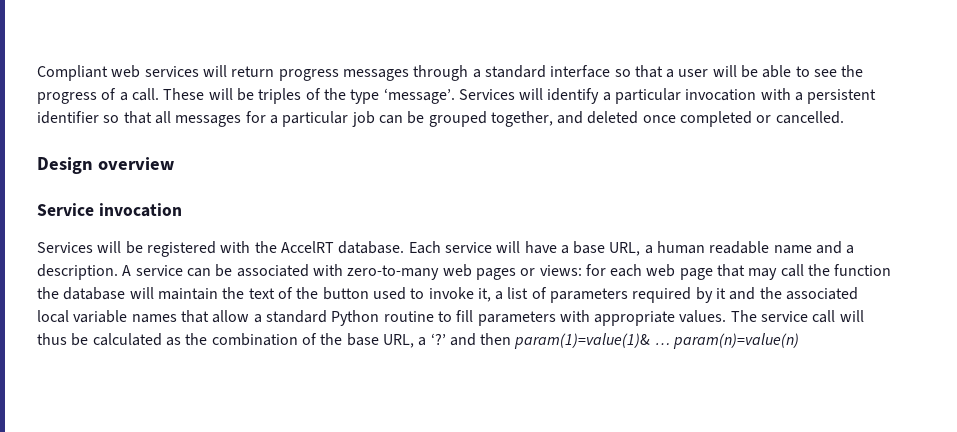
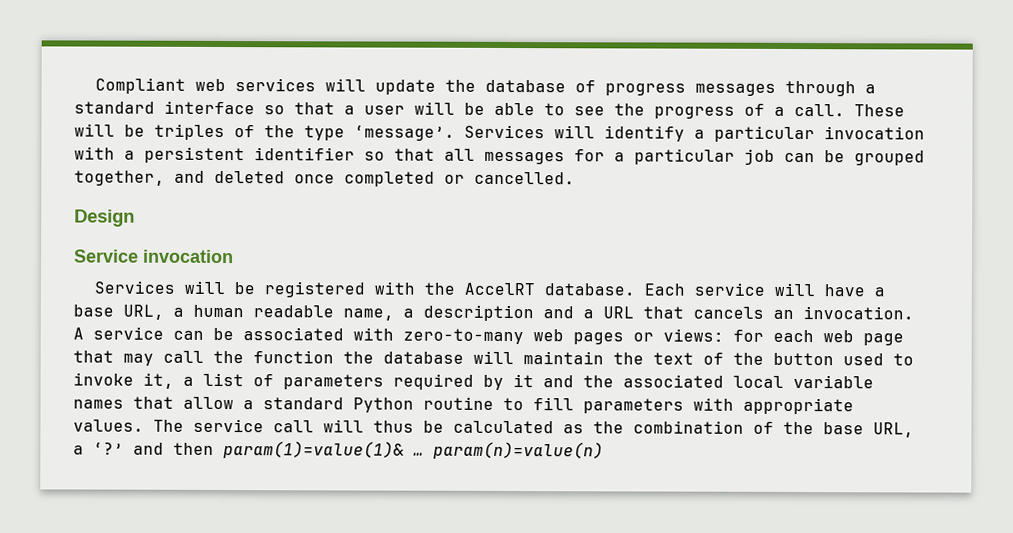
[231,66,275,77] return -> [375,79,597,95] update the database of
[97,157,174,170] overview -> (135, 218) none
[773,241,855,254] [37,264,118,280] name and a description. -> [343,304,914,322] name, a description and a URL that cancels an invocation.

